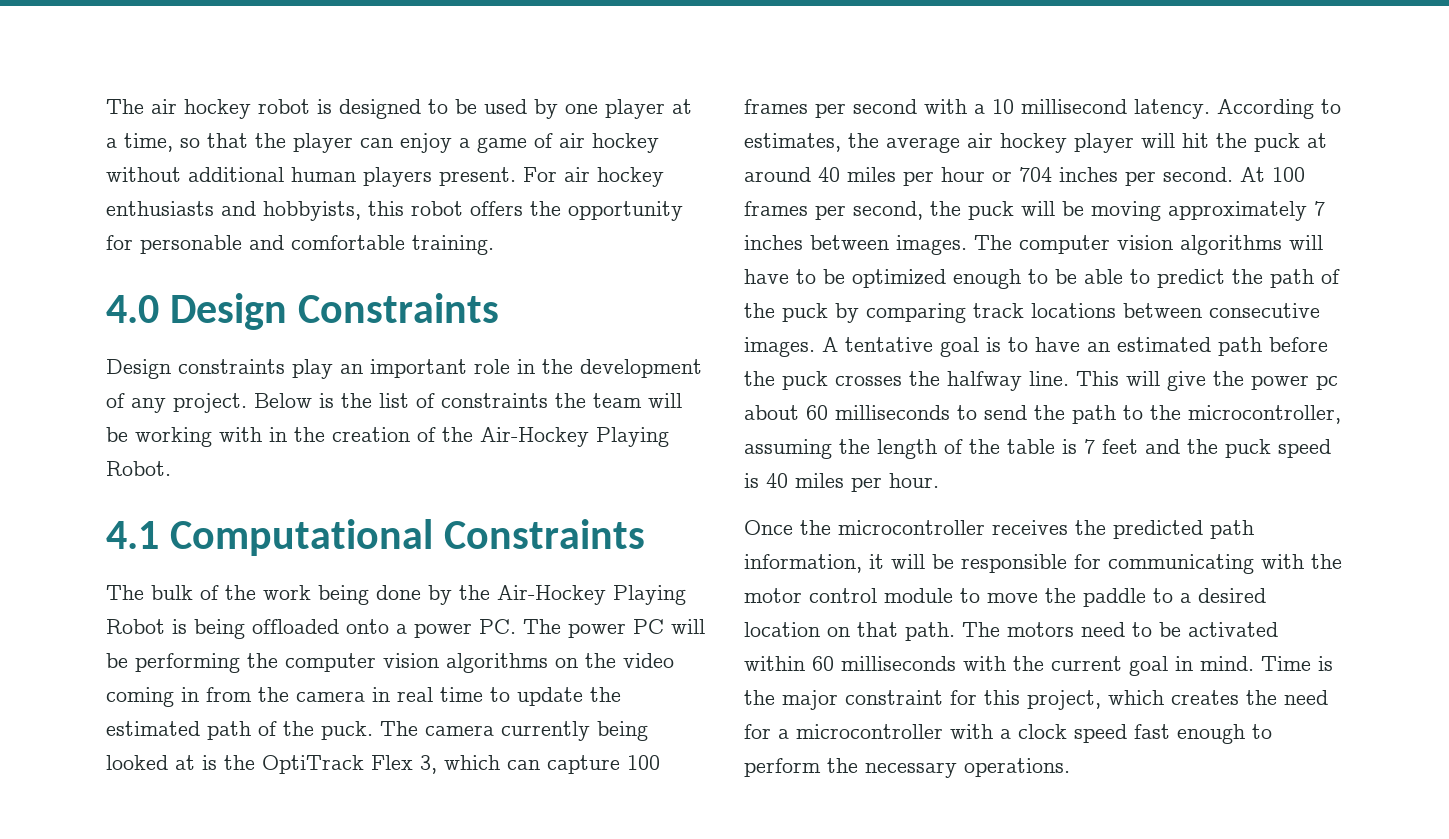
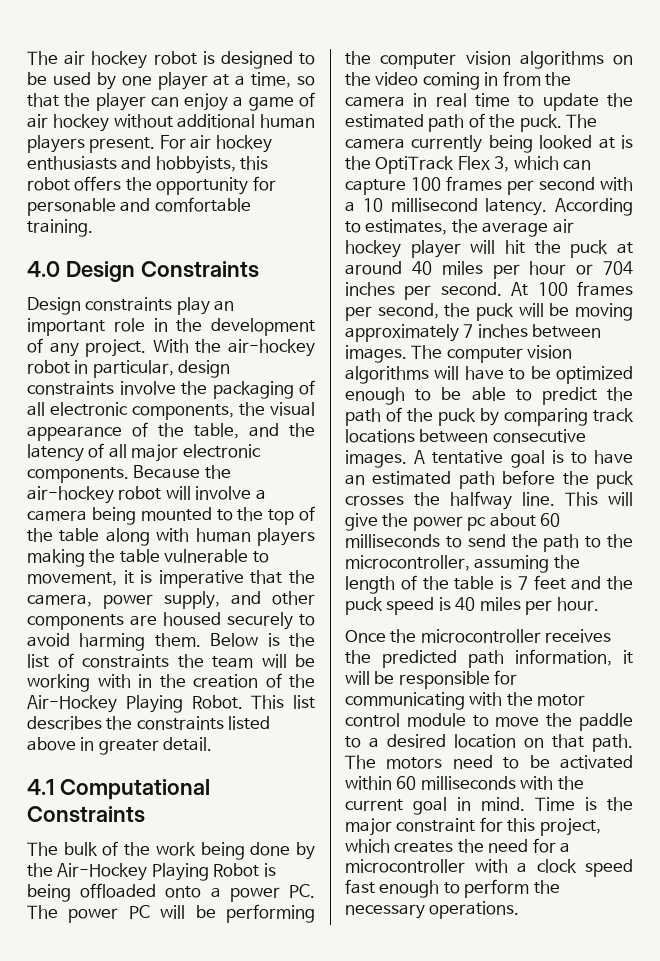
(247, 403) none -> [152,339,315,357] [27,360,231,378] [27,380,315,399] [27,402,315,420] [27,422,315,441] [27,443,261,462] [27,465,231,483] [27,486,266,504] [27,506,315,525] [27,528,316,546] [27,549,269,567] [27,570,315,588] [27,591,315,609] [27,612,315,630] [27,633,201,651] With the air-hockey robot in particular, design constraints involve the packaging of all electronic components, the visual appearance of the table, and the latency of all major electronic components. Because the air-hockey robot will involve a camera being mounted to the top of the table along with human players making the table vulnerable to movement, it is imperative that the camera, power supply, and other components are housed securely to avoid harming them.
(171, 468) none -> [251,695,315,709] [27,716,271,730] [27,737,213,755] This list describes the constraints listed above in greater detail.

